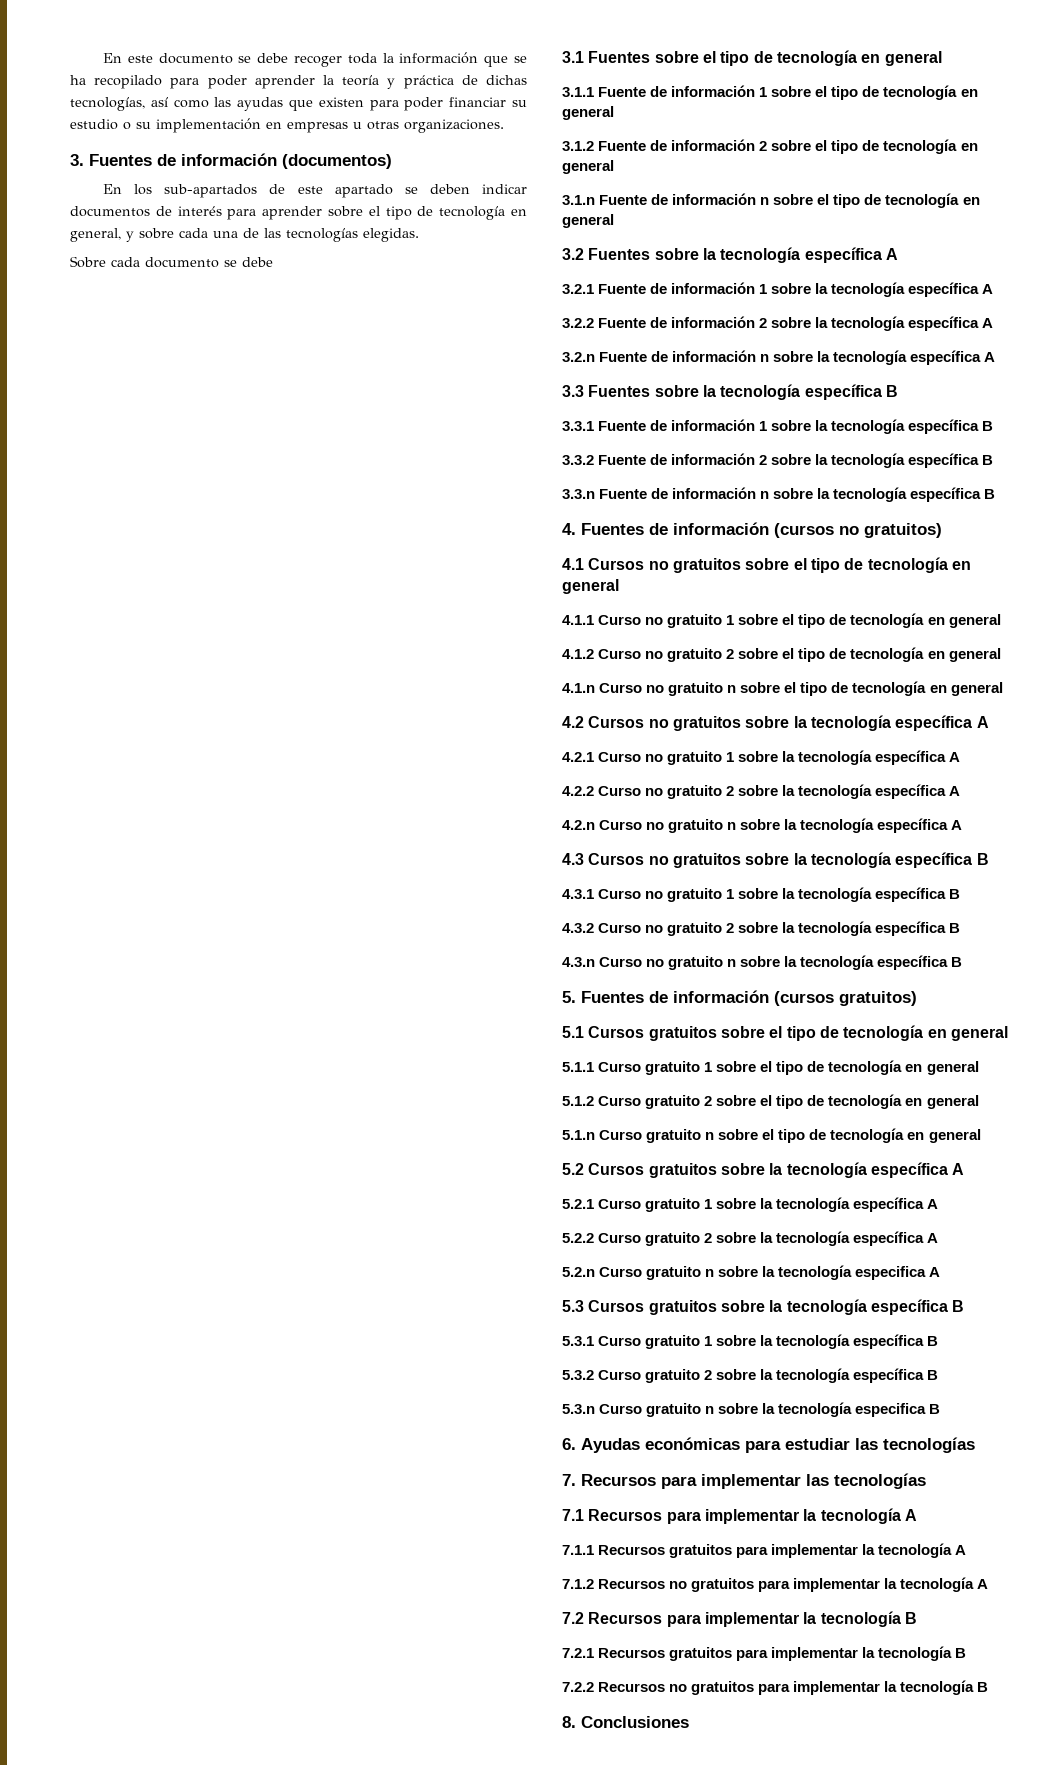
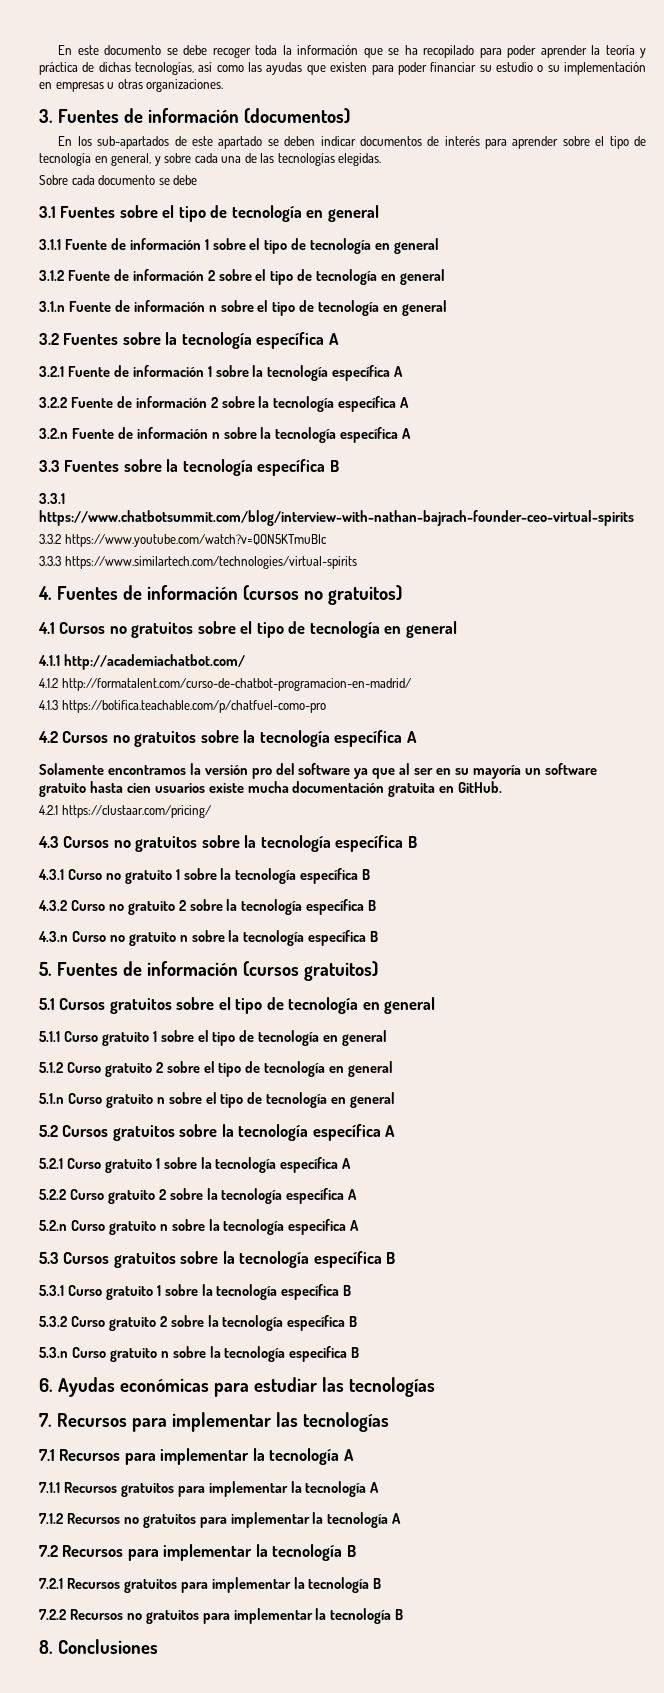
[598,419,994,434] [562,453,994,468] [562,487,996,502] Fuente de información 1 sobre la tecnología específica B // 3.3.2 Fuente de información 2 sobre la tecnología específica B // 3.3.n Fuente de información n sobre la tecnología específica B -> [39,510,634,526] [39,534,328,547] [39,556,358,569] https://www.chatbotsummit.com/blog/interview-with-nathan-bajrach-founder-ceo-virtual-spirits // 3.3.2 https://www.youtube.com/watch?v=QON5KTmuBlc // 3.3.3 https://www.similartech.com/technologies/virtual-spirits
[598,613,1001,628] [562,647,1001,662] [562,681,1003,696] Curso no gratuito 1 sobre el tipo de tecnología en general // 4.1.2 Curso no gratuito 2 sobre el tipo de tecnología en general // 4.1.n Curso no gratuito n sobre el tipo de tecnología en general -> [63,654,245,670] [39,678,412,691] [39,700,327,713] http://academiachatbot.com/ // 4.1.2 http://formatalent.com/curso-de-chatbot-programacion-en-madrid/ // 4.1.3 https://botifica.teachable.com/p/chatfuel-como-pro
[562,750,961,765] [562,784,961,799] [562,818,963,833] 4.2.1 Curso no gratuito 1 sobre la tecnología específica A // 4.2.2 Curso no gratuito 2 sobre la tecnología específica A // 4.2.n Curso no gratuito n sobre la tecnología específica A -> [39,763,597,779] [39,781,503,797] [39,805,212,818] Solamente encontramos la versión pro del software ya que al ser en su mayoría un software gratuito hasta cien usuarios existe mucha documentación gratuita en GitHub. // 4.2.1 https://clustaar.com/pricing/

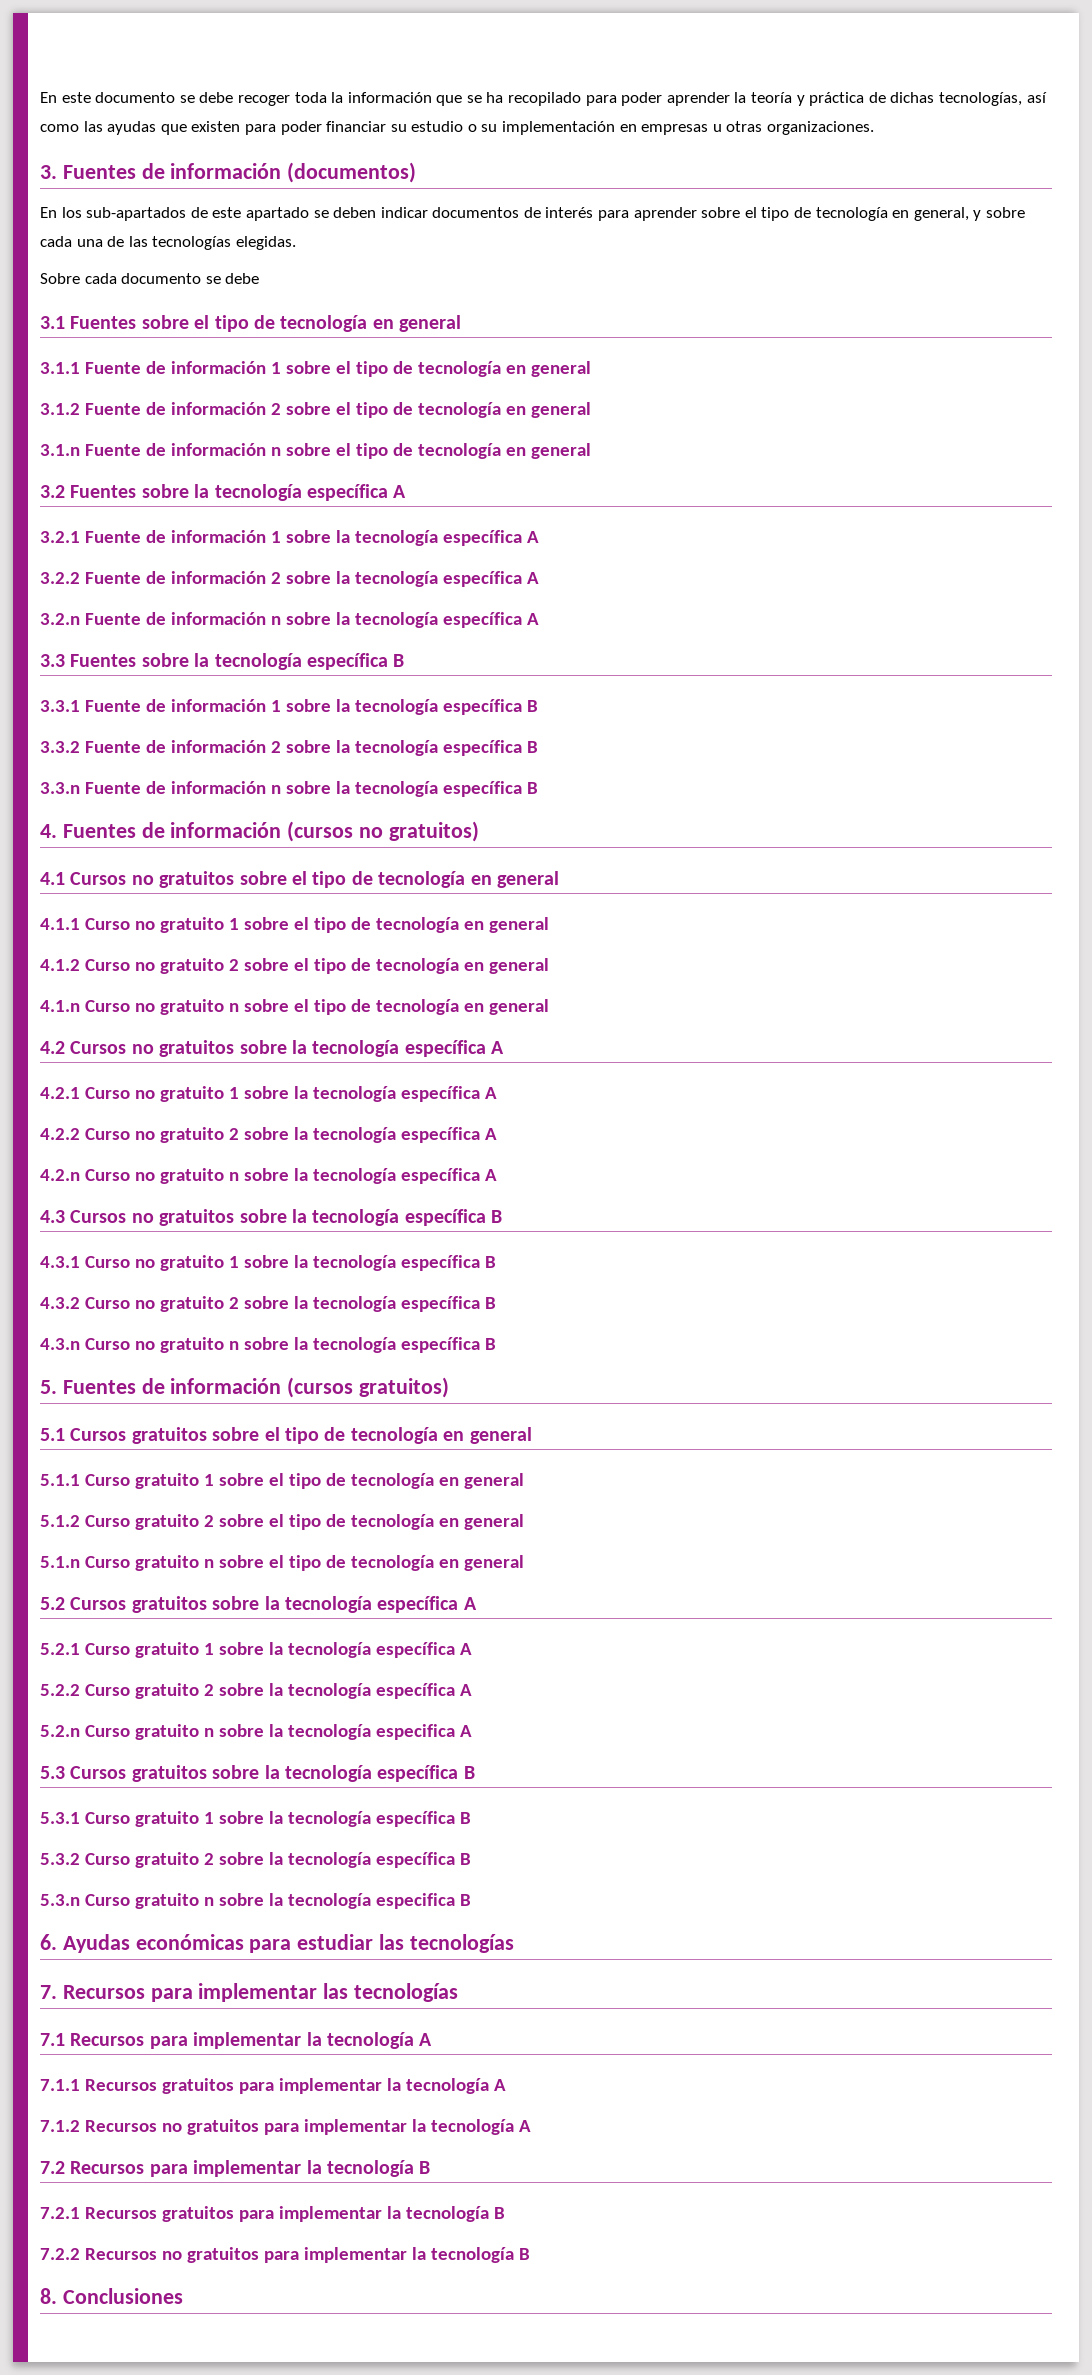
[39,510,634,526] [39,534,328,547] [39,556,358,569] https://www.chatbotsummit.com/blog/interview-with-nathan-bajrach-founder-ceo-virtual-spirits // 3.3.2 https://www.youtube.com/watch?v=QON5KTmuBlc // 3.3.3 https://www.similartech.com/technologies/virtual-spirits -> [84,699,538,715] [40,740,538,756] [40,781,538,797] Fuente de información 1 sobre la tecnología específica B // 3.3.2 Fuente de información 2 sobre la tecnología específica B // 3.3.n Fuente de información n sobre la tecnología específica B
[63,654,245,670] [39,678,412,691] [39,700,327,713] http://academiachatbot.com/ // 4.1.2 http://formatalent.com/curso-de-chatbot-programacion-en-madrid/ // 4.1.3 https://botifica.teachable.com/p/chatfuel-como-pro -> [84,917,549,933] [40,958,549,974] [40,999,549,1015] Curso no gratuito 1 sobre el tipo de tecnología en general // 4.1.2 Curso no gratuito 2 sobre el tipo de tecnología en general // 4.1.n Curso no gratuito n sobre el tipo de tecnología en general
[39,763,597,779] [39,781,503,797] [39,805,212,818] Solamente encontramos la versión pro del software ya que al ser en su mayoría un software gratuito hasta cien usuarios existe mucha documentación gratuita en GitHub. // 4.2.1 https://clustaar.com/pricing/ -> [40,1086,497,1102] [40,1127,497,1143] [40,1168,497,1184] 4.2.1 Curso no gratuito 1 sobre la tecnología específica A // 4.2.2 Curso no gratuito 2 sobre la tecnología específica A // 4.2.n Curso no gratuito n sobre la tecnología específica A

